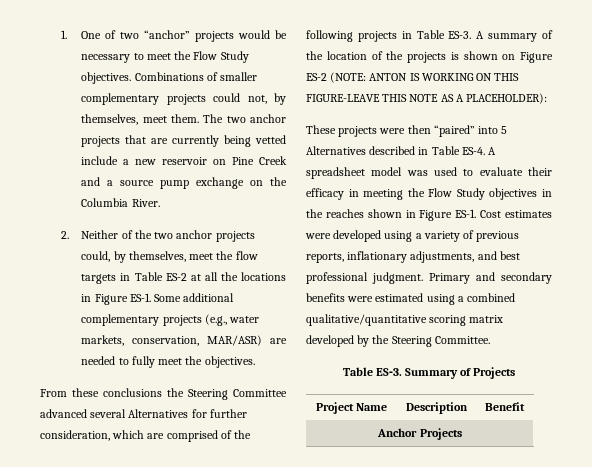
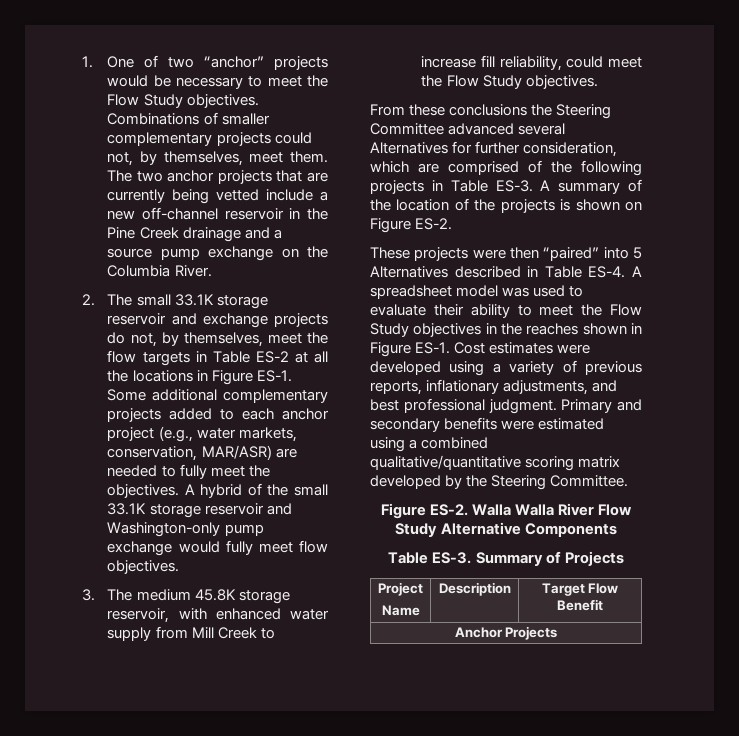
[162,157,227,165] reservoir on -> [142,207,329,220] off-channel reservoir in the
(287, 160) none -> [182,227,241,242] drainage
[81,230,255,242] [81,251,111,262] Neither of the two anchor projects could, -> [107,294,268,309] [107,313,328,328] [107,332,157,347] The small 33.1K storage reservoir and exchange projects do not,
(202, 320) none -> [169,408,330,420] [107,427,155,441] added to each anchor project
(255, 362) none -> [184,483,328,498] [107,503,292,518] [107,522,264,537] [107,540,329,556] [107,560,180,574] [81,589,290,604] [107,608,330,623] [107,626,275,641] [421,55,642,71] [421,75,598,89] A hybrid of the small 33.1K storage reservoir and Washington-only pump exchange would fully meet flow objectives. // 3. The medium 45.8K storage reservoir, with enhanced water supply from Mill Creek to increase fill reliability, could meet the Flow Study objectives.
[306,72,520,83] [306,93,548,104] ES-2 (NOTE: ANTON IS WORKING ON THIS FIGURE-LEAVE THIS NOTE AS A PLACEHOLDER): -> [415,218,453,230] ES-2.
[306,188,404,200] efficacy in meeting -> [470,304,574,318] ability to meet
(490, 340) none -> [380,503,633,519] [395,522,617,537] // Figure ES‐2. Walla Walla River Flow Study Alternative Components
(354, 408) none -> (423, 589) //
(468, 408) none -> [541,583,619,596] Target Flow

